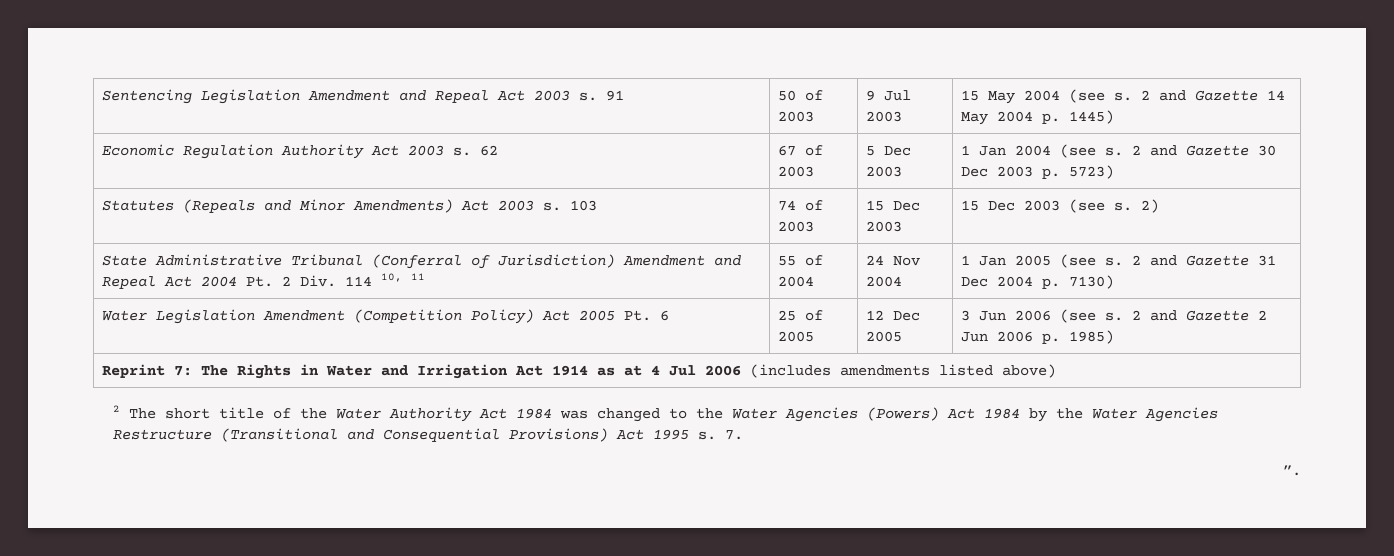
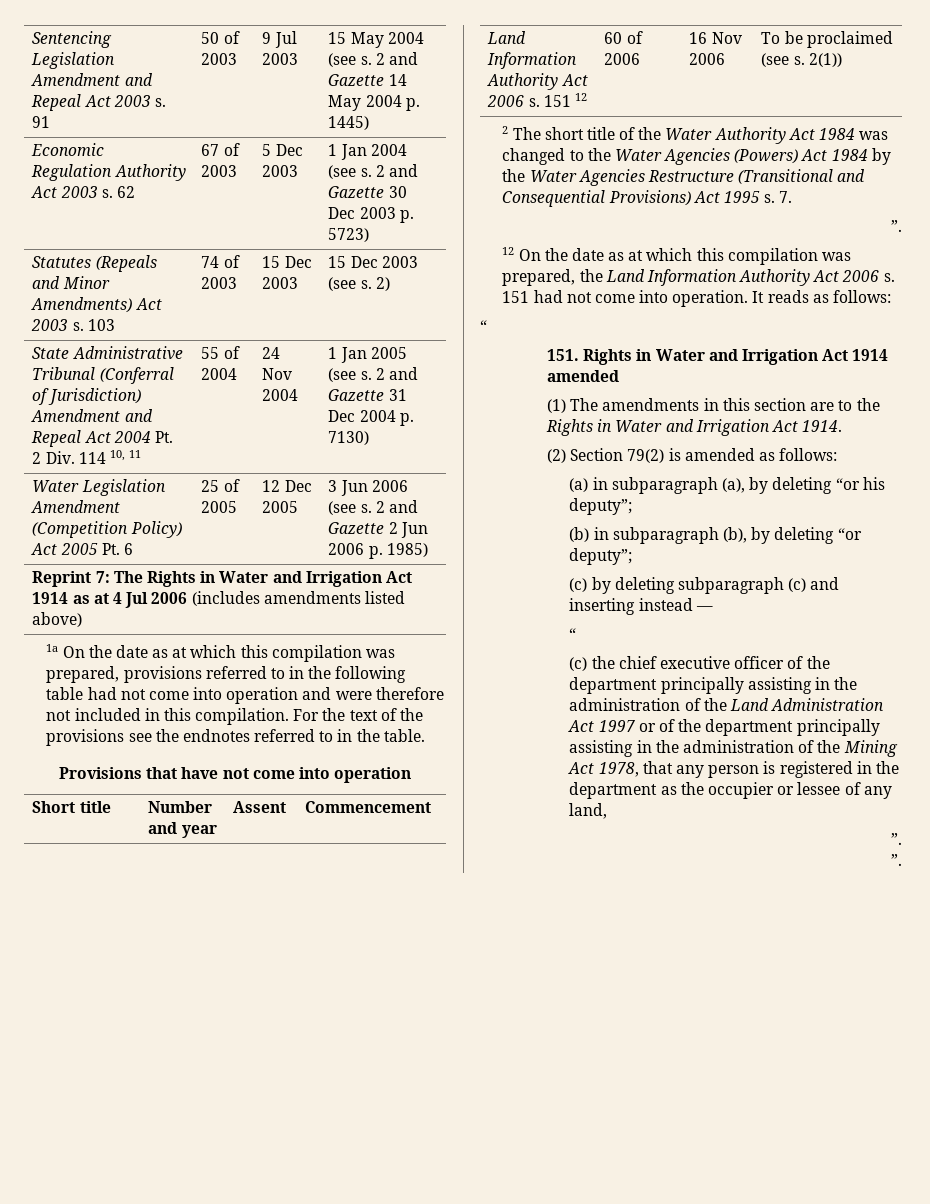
(1056, 371) none -> [46,644,396,662] [46,666,407,683] [46,687,444,704] [46,708,424,725] [46,729,425,746] [58,767,412,783] [32,801,111,813] [148,801,213,813] [148,822,217,838] [233,801,287,813] [305,801,432,813] [487,31,527,44] [487,52,578,69] [487,73,588,90] [487,93,587,107] [604,31,643,44] [604,53,641,65] [689,32,742,44] [689,53,726,65] [761,31,893,48] [761,53,842,67] // 1a On the date as at which this compilation was prepared, provisions referred to in the following table had not come into operation and were therefore not included in this compilation. For the text of the provisions see the endnotes referred to in the table. // Provisions that have not come into operation // Short title | Number and year | Assent | Commencement // Land Information Authority Act 2006 s. 151 12 | 60 of 2006 | 16 Nov 2006 | To be proclaimed (see s. 2(1))
(1301, 470) none -> [502,247,852,265] [502,269,895,286] [502,290,892,307] [480,320,487,332] [547,349,889,365] [547,370,620,382] [547,398,880,413] [546,419,843,436] [547,448,838,463] [569,477,885,494] [569,498,633,515] [569,527,862,544] [569,548,633,565] [569,577,840,594] [569,598,713,615] [569,628,577,640] [569,656,830,671] [569,677,858,694] [569,698,885,711] [568,719,880,736] [569,740,898,757] [568,761,899,778] [569,782,892,799] [569,803,608,819] [891,833,902,845] [891,854,902,866] // 12 On the date as at which this compilation was prepared, the Land Information Authority Act 2006 s. 151 had not come into operation. It reads as follows: // “ // 151. Rights in Water and Irrigation Act 1914 amended // (1) The amendments in this section are to the Rights in Water and Irrigation Act 1914. // (2) Section 79(2) is amended as follows: // (a) in subparagraph (a), by deleting “or his deputy”; // (b) in subparagraph (b), by deleting “or deputy”; // (c) by deleting subparagraph (c) and inserting instead — // “ // (c) the chief executive officer of the department principally assisting in the administration of the Land Administration Act 1997 or of the department principally assisting in the administration of the Mining Act 1978, that any person is registered in the department as the occupier or lessee of any land, // ”. // ”.

